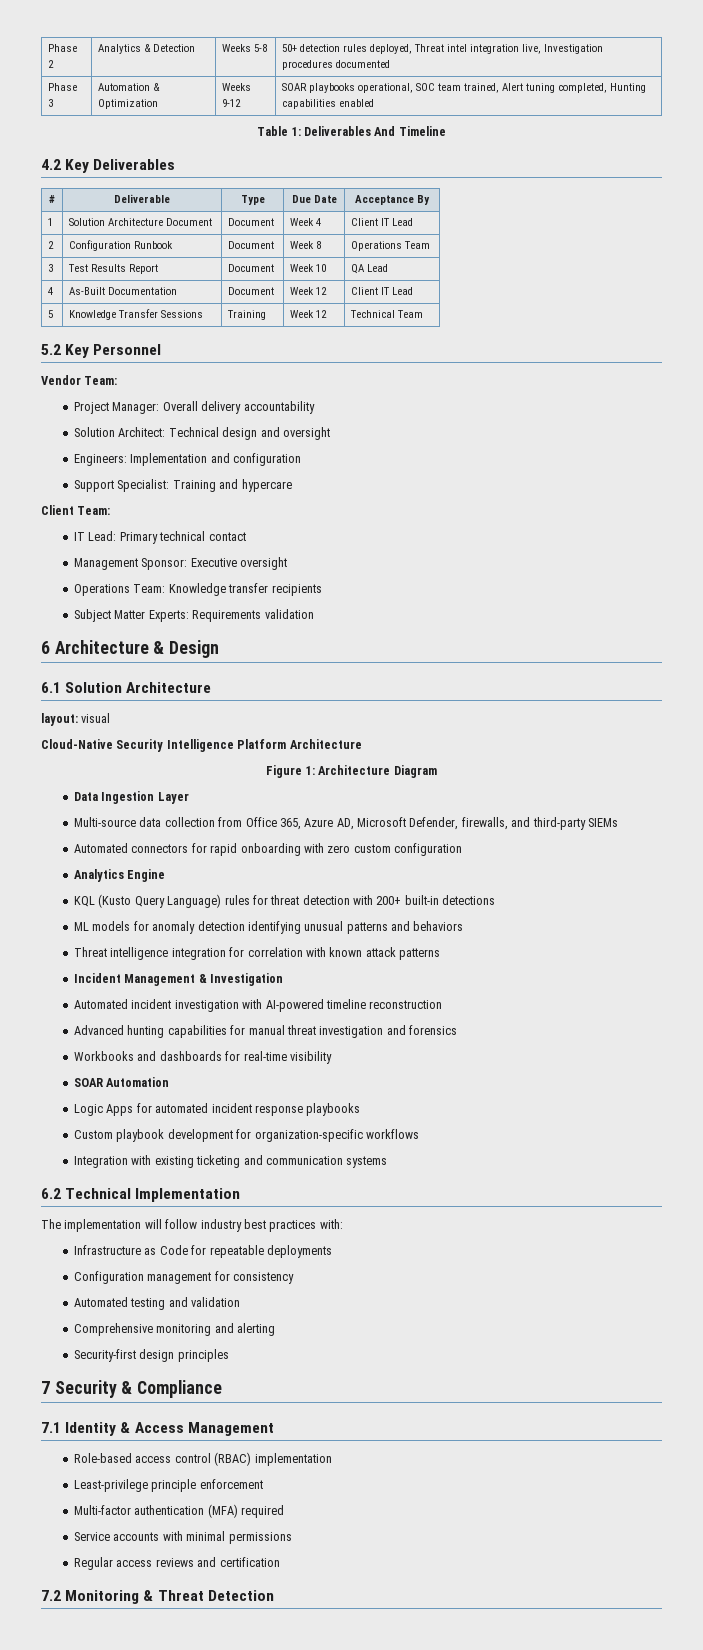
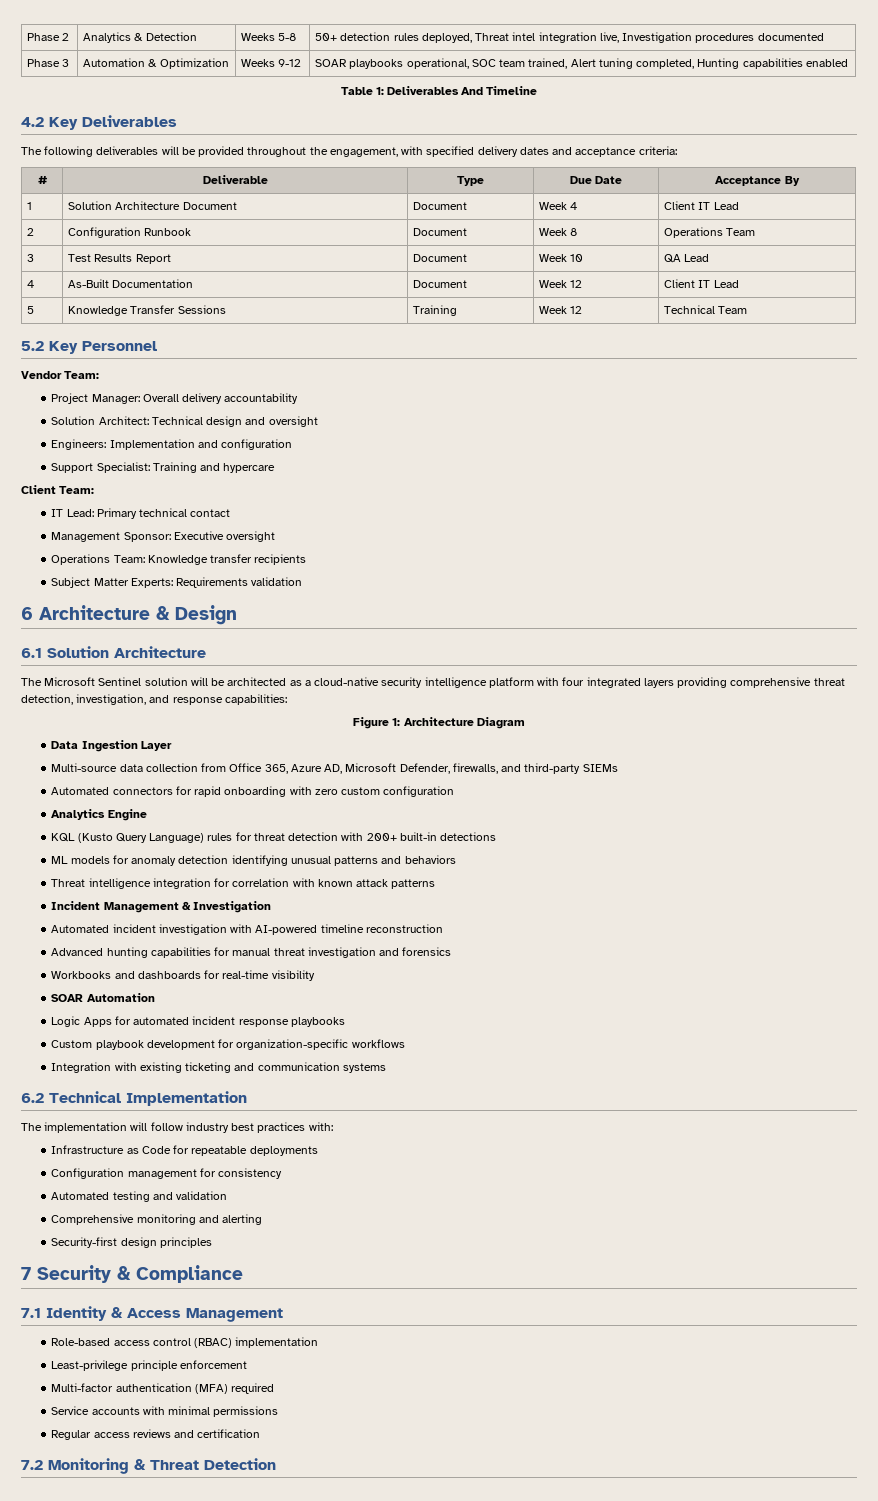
(176, 164) none -> [21,146,677,157] // The following deliverables will be provided throughout the engagement, with specified delivery dates and acceptance criteria:
[41,713,111,726] [41,739,362,752] layout: visual // Cloud-Native Security Intelligence Platform Architecture -> [21,677,845,688] [21,694,287,705] The Microsoft Sentinel solution will be architected as a cloud-native security intelligence platform with four integrated layers providing comprehensive threat detection, investigation, and response capabilities:

